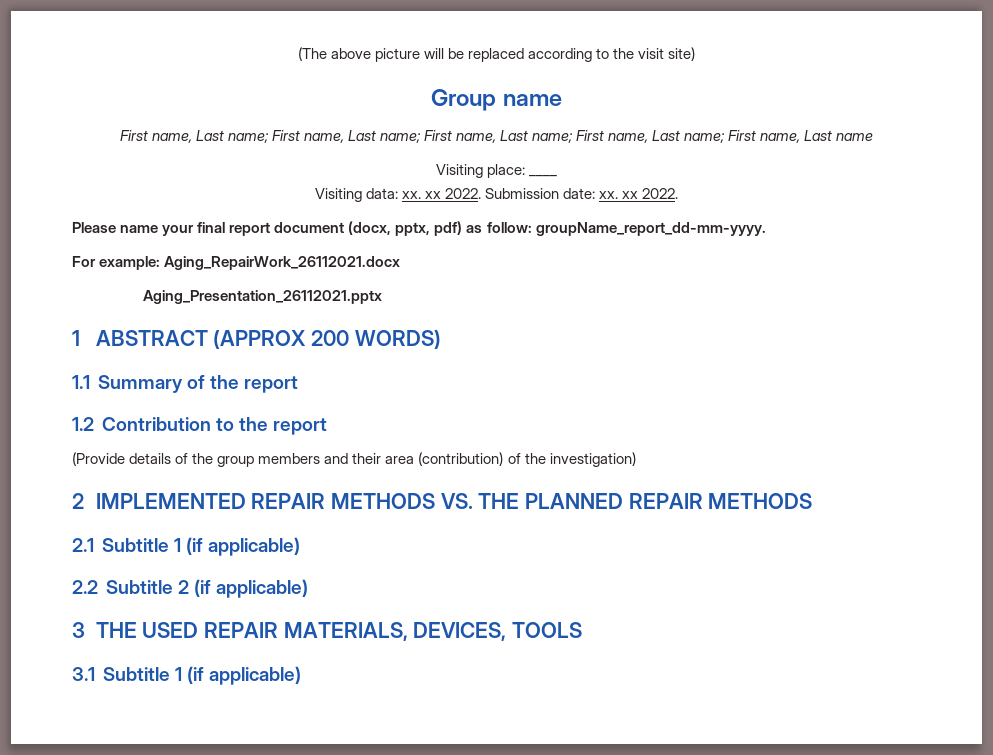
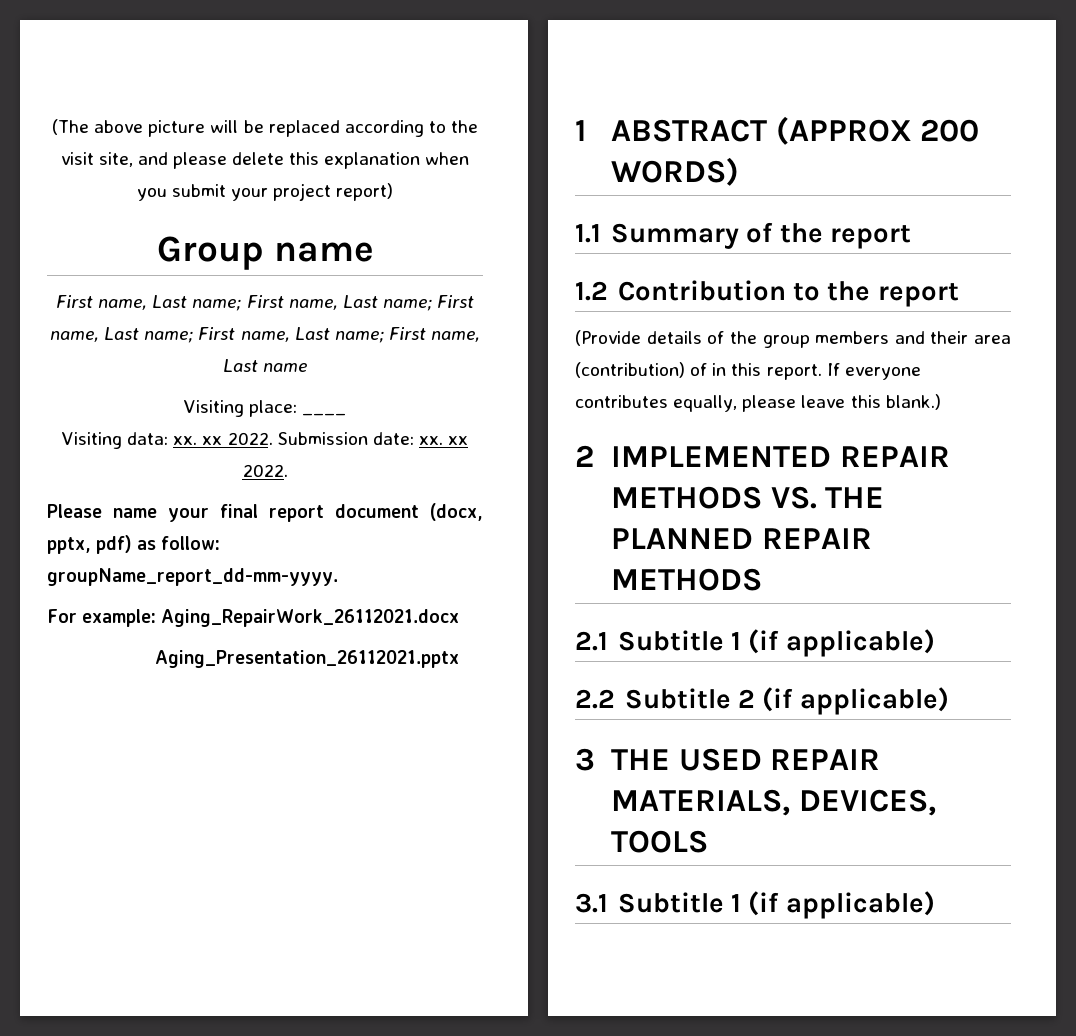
[668,47,696,61] site) -> [98,152,470,169] [136,183,394,201] site, and please delete this explanation when you submit your project report)
[524,452,636,467] the investigation) -> [712,363,921,380] [575,394,941,412] in this report. If everyone contributes equally, please leave this blank.)

